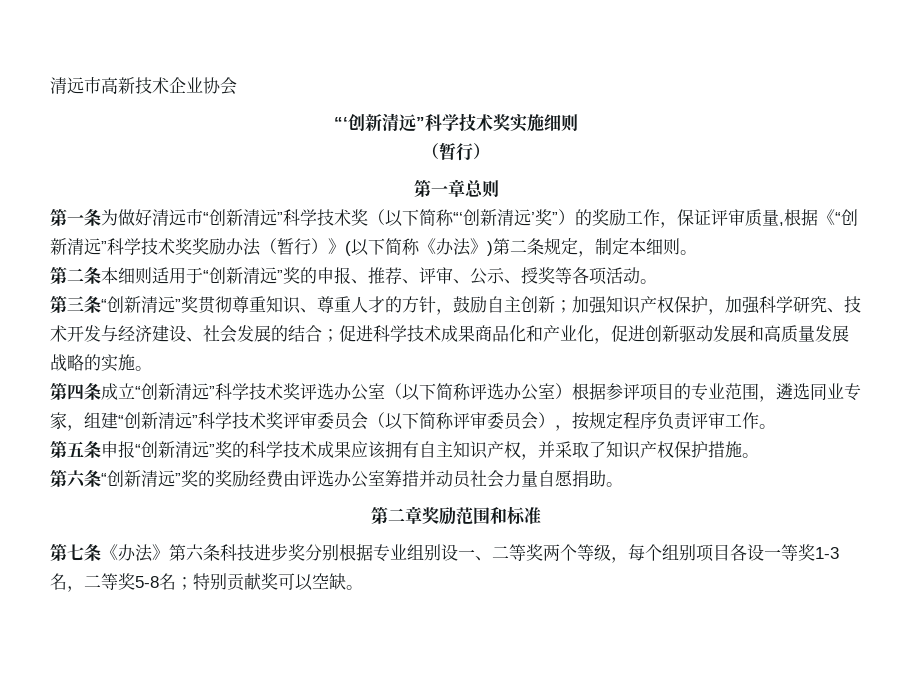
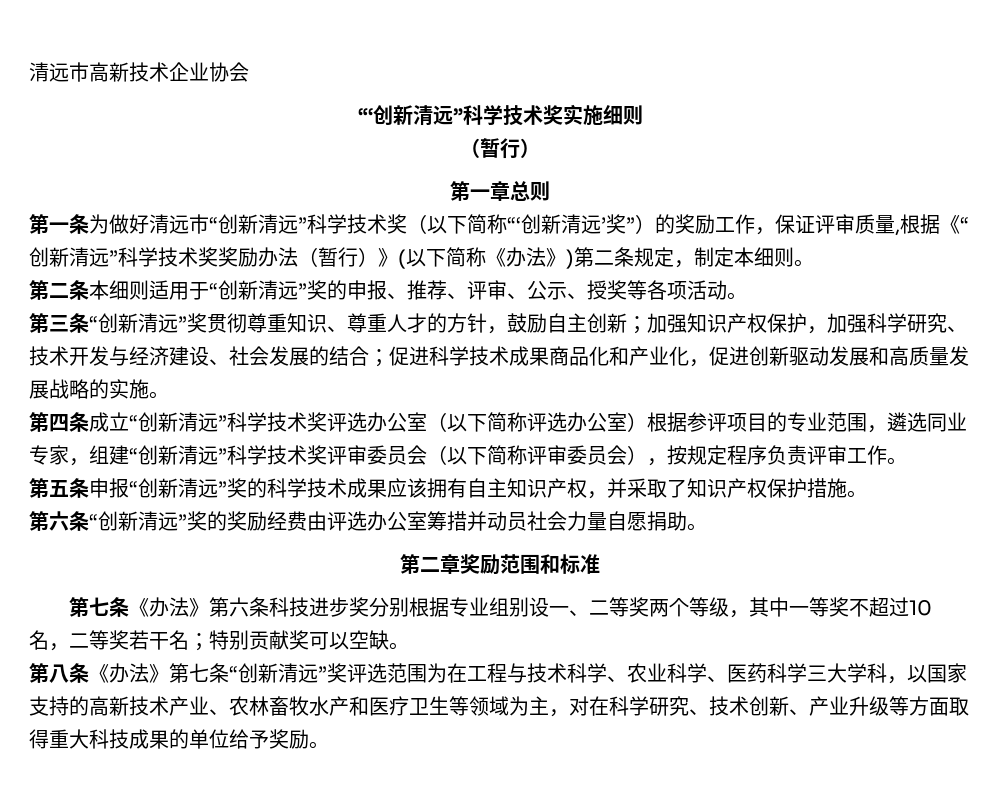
[628,544,839,562] 每个组别项目各设一等奖1-3 -> [749,597,933,617] 其中一等奖不超过10
[135,576,159,588] 5-8 -> [129,630,169,650] 若干
(363, 587) none -> [29,663,967,684] [29,696,969,717] [29,729,329,749] // 第八条《办法》第七条“创新清远”奖评选范围为在工程与技术科学、农业科学、医药科学三大学科，以国家支持的高新技术产业、农林畜牧水产和医疗卫生等领域为主，对在科学研究、技术创新、产业升级等方面取得重大科技成果的单位给予奖励。

